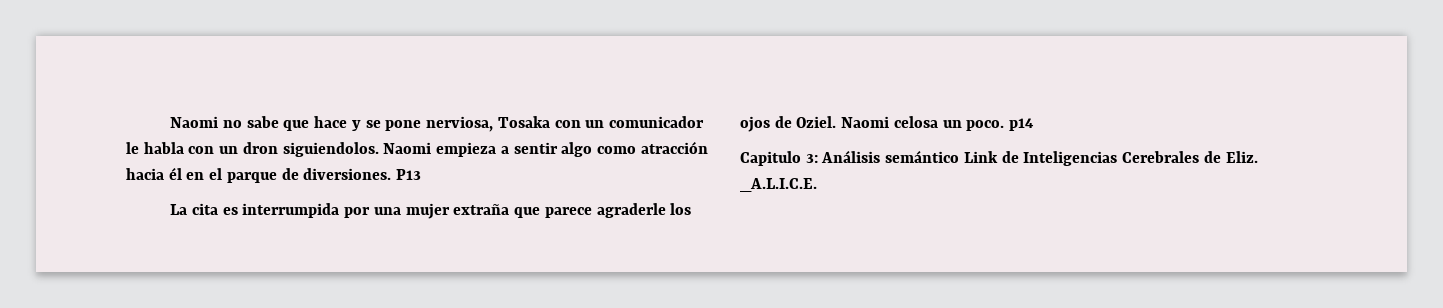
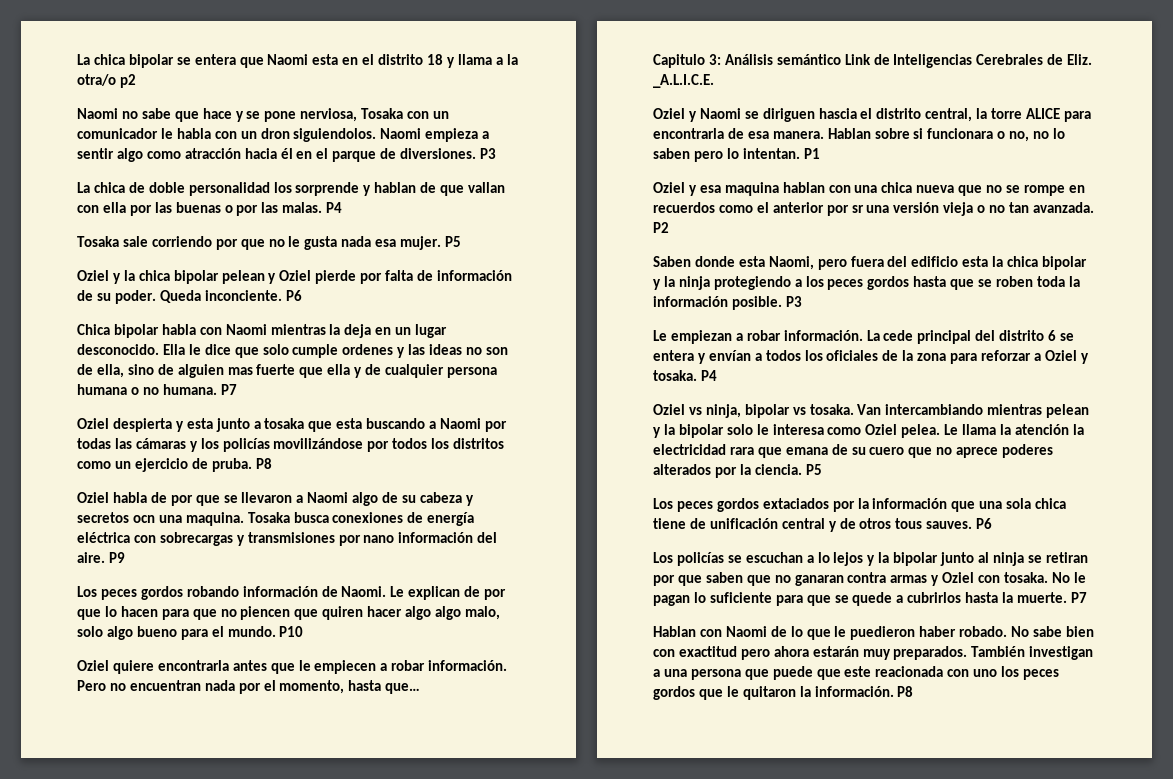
(170, 122) none -> [77,54,518,68] [77,74,136,88] La chica bipolar se entera que Naomi esta en el distrito 18 y llama a la otra/o p2 //
[396,169,422,180] [170,203,692,219] [740,116,1035,132] P13 // La cita es interrumpida por una mujer extraña que parece agraderle los ojos de Oziel. Naomi celosa un poco. p14 -> [480,148,497,159] [77,182,506,196] [77,202,343,216] [77,236,462,250] [77,270,512,284] [77,290,302,304] [77,324,448,338] [77,344,508,358] [77,364,497,378] [77,384,237,395] [77,418,507,432] [77,438,505,452] [77,458,272,472] [77,492,474,506] [77,512,475,526] [77,532,498,546] [77,552,125,563] [77,586,507,600] [77,606,500,620] [77,626,304,640] [77,660,508,674] [77,680,421,694] P3 // La chica de doble personalidad los sorprende y hablan de que vallan con ella por las buenas o por las malas. P4 // Tosaka sale corriendo por que no le gusta nada esa mujer. P5 // Oziel y la chica bipolar pelean y Oziel pierde por falta de información de su poder. Queda inconciente. P6 // Chica bipolar habla con Naomi mientras la deja en un lugar desconocido. Ella le dice que solo cumple ordenes y las ideas no son de ella, sino de alguien mas fuerte que ella y de cualquier persona humana o no humana. P7 // Oziel despierta y esta junto a tosaka que esta buscando a Naomi por todas las cámaras y los policías movilizándose por todos los distritos como un ejercicio de pruba. P8 // Oziel habla de por que se llevaron a Naomi algo de su cabeza y secretos ocn una maquina. Tosaka busca conexiones de energía eléctrica con sobrecargas y transmisiones por nano información del aire. P9 // Los peces gordos robando información de Naomi. Le explican de por que lo hacen para que no piencen que quiren hacer algo algo malo, solo algo bueno para el mundo. P10 // Oziel quiere encontrarla antes que le empiecen a robar información. Pero no encuentran nada por el momento, hasta que…
(817, 185) none -> [653,108,1091,122] [653,128,1066,142] [653,148,820,162] [653,182,1085,196] [653,202,1094,216] [653,222,669,233] [653,256,1088,270] [653,276,1080,290] [653,296,802,310] [653,330,1075,344] [653,350,1089,364] [653,370,717,381] [653,404,1090,418] [653,424,1084,438] [653,444,1054,458] [653,464,822,478] [653,498,1067,512] [653,518,993,532] [653,552,1088,566] [653,572,1086,586] [653,592,1087,606] [653,626,1094,640] [653,646,1094,660] [653,666,1060,680] [653,686,914,700] // Oziel y Naomi se diriguen hascia el distrito central, la torre ALICE para encontrarla de esa manera. Hablan sobre si funcionara o no, no lo saben pero lo intentan. P1 // Oziel y esa maquina hablan con una chica nueva que no se rompe en recuerdos como el anterior por sr una versión vieja o no tan avanzada. P2 // Saben donde esta Naomi, pero fuera del edificio esta la chica bipolar y la ninja protegiendo a los peces gordos hasta que se roben toda la información posible. P3 // Le empiezan a robar información. La cede principal del distrito 6 se entera y envían a todos los oficiales de la zona para reforzar a Oziel y tosaka. P4 // Oziel vs ninja, bipolar vs tosaka. Van intercambiando mientras pelean y la bipolar solo le interesa como Oziel pelea. Le llama la atención la electricidad rara que emana de su cuero que no aprece poderes alterados por la ciencia. P5 // Los peces gordos extaciados por la información que una sola chica tiene de unificación central y de otros tous sauves. P6 // Los policías se escuchan a lo lejos y la bipolar junto al ninja se retiran por que saben que no ganaran contra armas y Oziel con tosaka. No le pagan lo suficiente para que se quede a cubrirlos hasta la muerte. P7 // Hablan con Naomi de lo que le puedieron haber robado. No sabe bien con exactitud pero ahora estarán muy preparados. También investigan a una persona que puede que este reacionada con uno los peces gordos que le quitaron la información. P8

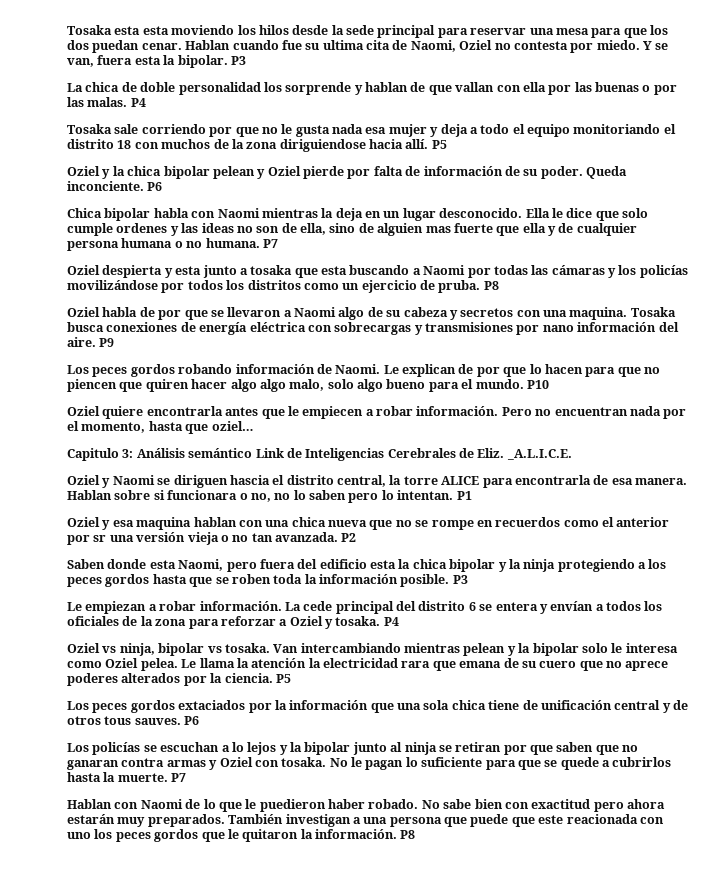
[77,54,518,68] [77,74,136,88] [77,108,450,122] [77,128,490,142] [77,148,477,162] La chica bipolar se entera que Naomi esta en el distrito 18 y llama a la otra/o p2 // Naomi no sabe que hace y se pone nerviosa, Tosaka con un comunicador le habla con un dron siguiendolos. Naomi empieza a sentir algo como atracción hacia él en el parque de diversiones. -> [67,25,668,38] [67,40,669,53] [67,55,228,68] Tosaka esta esta moviendo los hilos desde la sede principal para reservar una mesa para que los dos puedan cenar. Hablan cuando fue su ultima cita de Naomi, Oziel no contesta por miedo. Y se van, fuera esta la bipolar.
[400,236,442,250] mujer. -> [388,124,676,137] [67,139,429,152] mujer y deja a todo el equipo monitoriando el distrito 18 con muchos de la zona diriguiendose hacia allí.
[132,515,155,523] ocn -> [516,310,541,317] con
[385,683,421,694] que… -> [185,421,253,434] que oziel…

